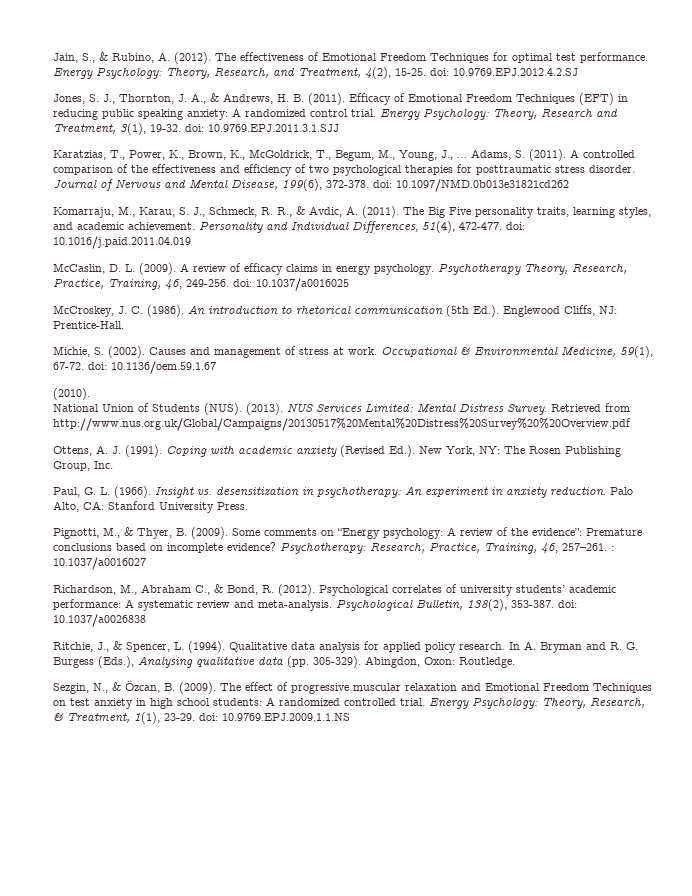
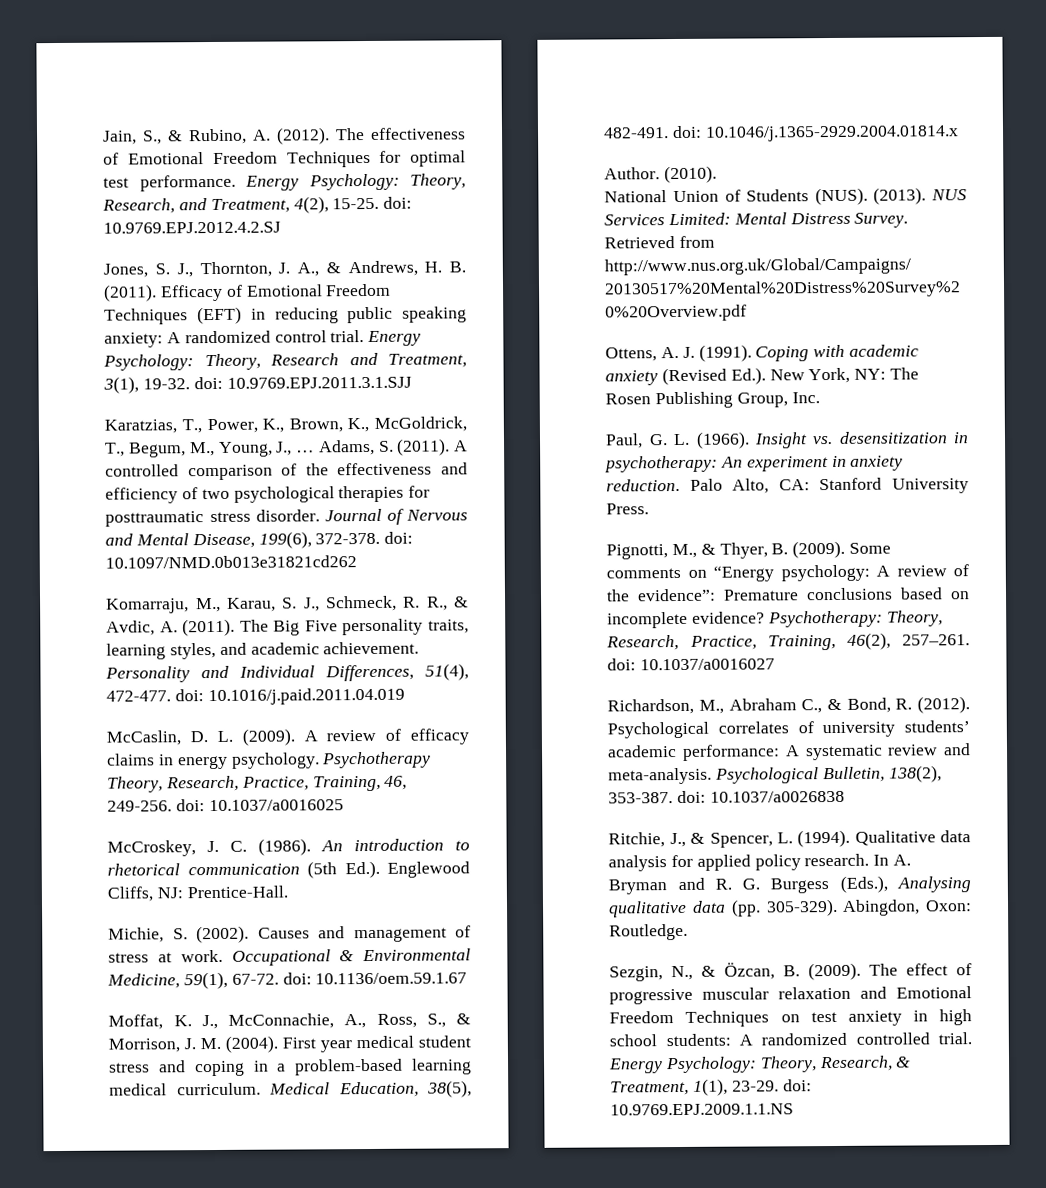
(216, 367) none -> [108,1013,471,1030] [108,1035,471,1053] [109,1058,472,1077] [109,1080,473,1098] [603,125,959,142] [604,167,661,180] Moffat, K. J., McConnachie, A., Ross, S., & Morrison, J. M. (2004). First year medical student stress and coping in a problem-based learning medical curriculum. Medical Education, 38(5), 482-491. doi: 10.1046/j.1365-2929.2004.01814.x // Author.
[369,543,614,554] Research, Practice, Training, 46, 257–261. : -> [886,610,943,627] [606,632,970,651] [607,658,637,671] Theory, Research, Practice, Training, 46(2), 257–261. doi:

